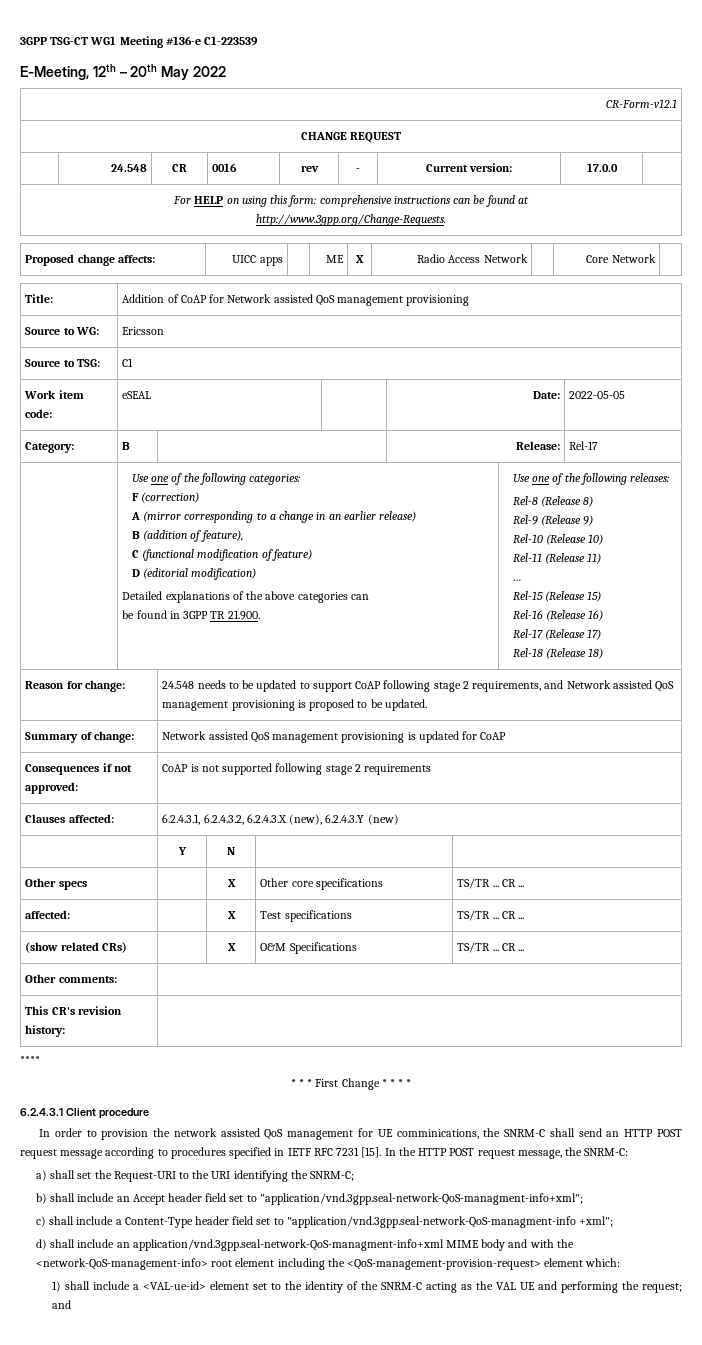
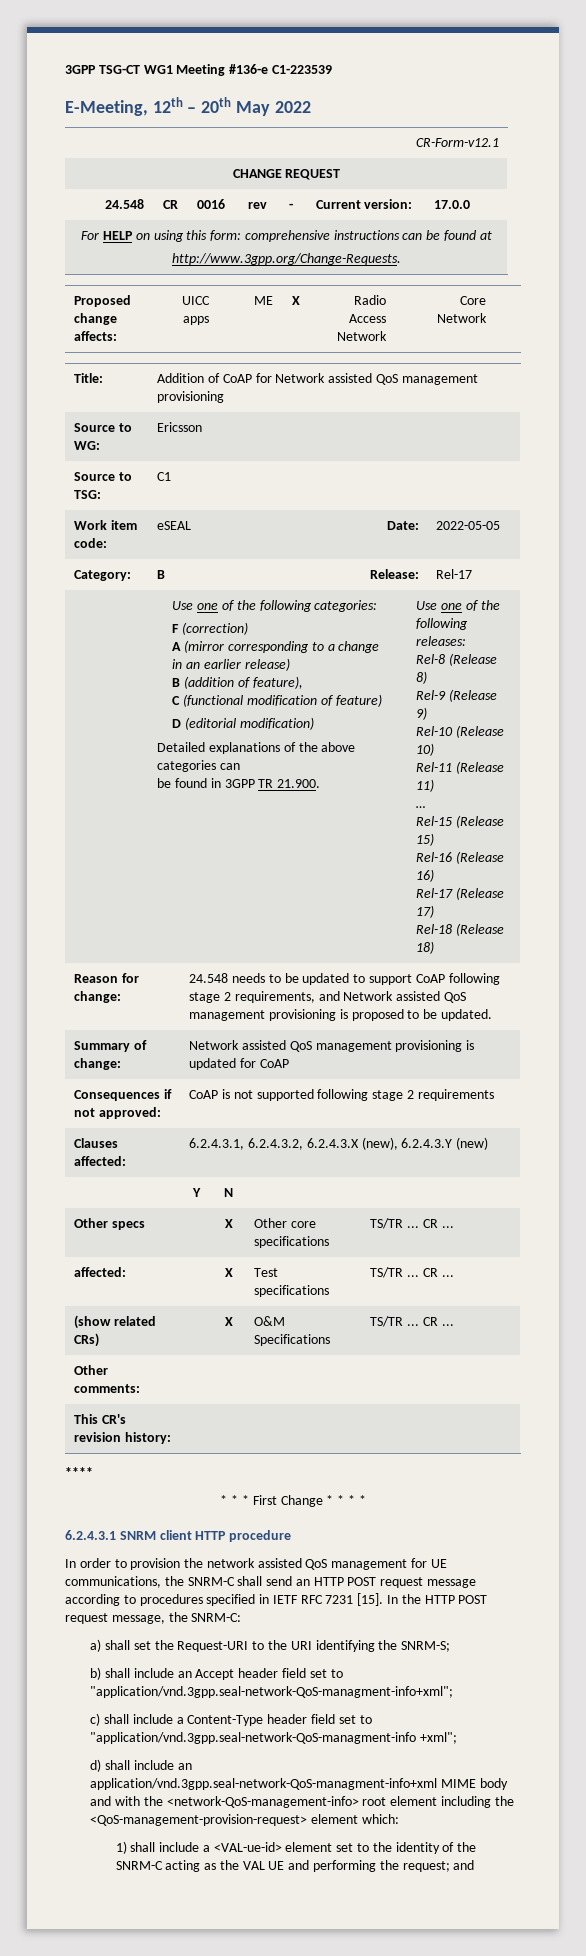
[65,1108,96,1116] Client -> [119,1530,227,1540] SNRM client HTTP
[396,1129,479,1139] comminications, -> [65,1576,161,1588] communications,
[310,1171,355,1181] SNRM-C; -> [401,1641,451,1652] SNRM-S;

